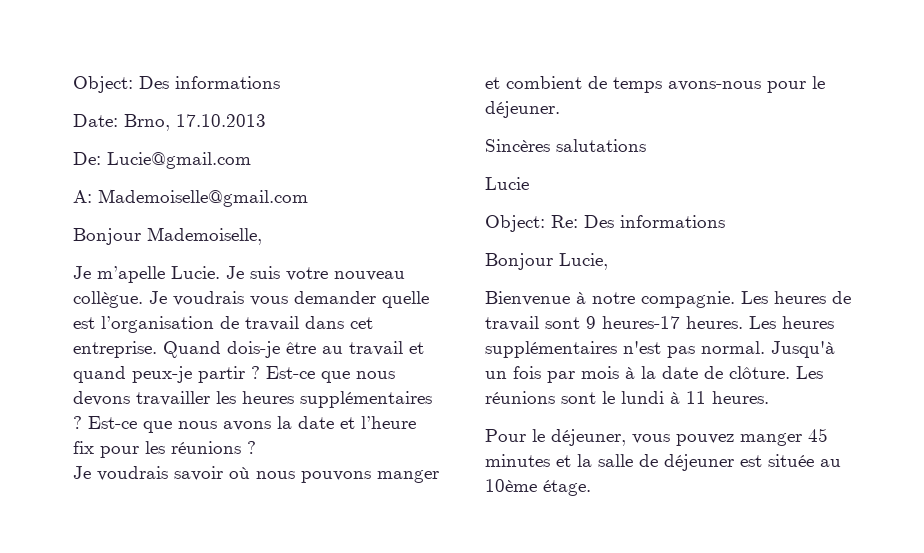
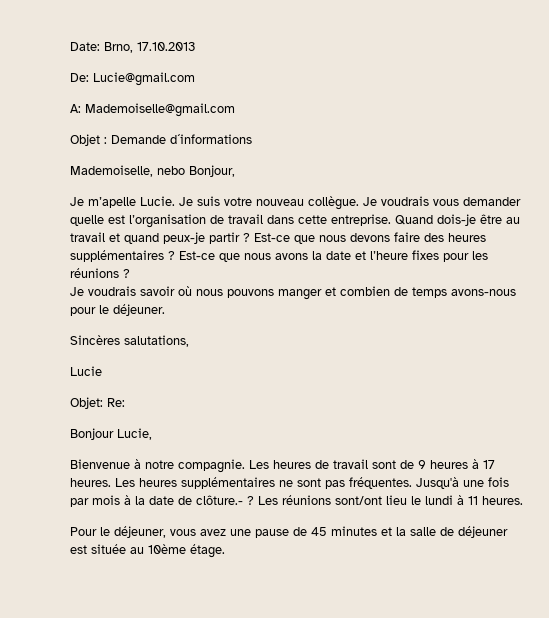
[73,76,280,93] Object: Des informations // -> (70, 46) none
[73,228,141,245] Bonjour -> [70,134,252,146] Objet : Demande d´informations //
(262, 236) none -> [157,165,235,177] nebo Bonjour,
[350,317,373,329] cet -> [298,215,327,224] cette
[136,391,236,406] travailler les -> [394,232,444,242] faire des
[73,441,94,454] fix -> [412,250,439,260] fixes
[506,76,582,89] combient -> [340,286,390,296] combien
[556,139,646,152] salutations -> [124,335,189,347] salutations,
[485,215,545,232] Object: -> [70,397,103,409] Objet:
[584,215,725,228] Des informations -> (125, 402) none
[586,316,834,329] [485,341,835,358] [485,371,507,379] 9 heures-17 heures. Les heures supplémentaires n'est pas normal. Jusqu'à un -> [400,459,495,469] [70,477,484,489] de 9 heures à 17 heures. Les heures supplémentaires ne sont pas fréquentes. Jusqu'à une
[729,366,823,379] [485,391,596,404] clôture. Les réunions sont -> [196,495,407,505] clôture.- ? Les réunions sont/ont lieu
[676,433,802,446] pouvez manger -> [200,527,307,538] avez une pause de

